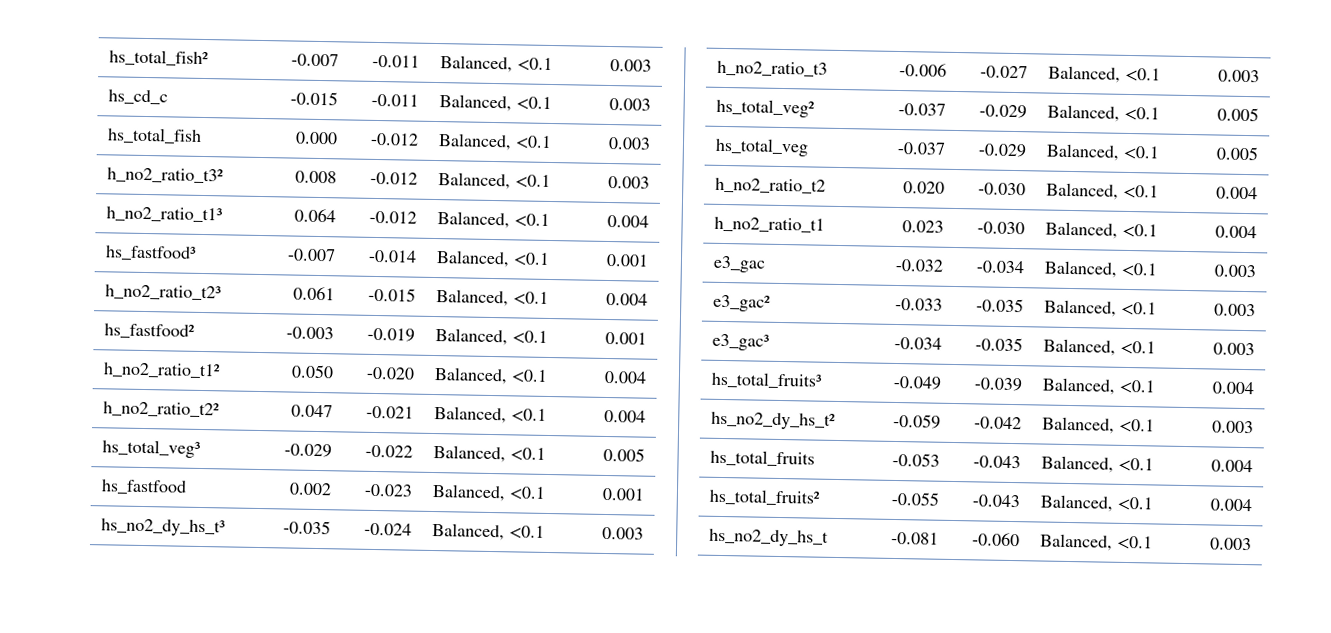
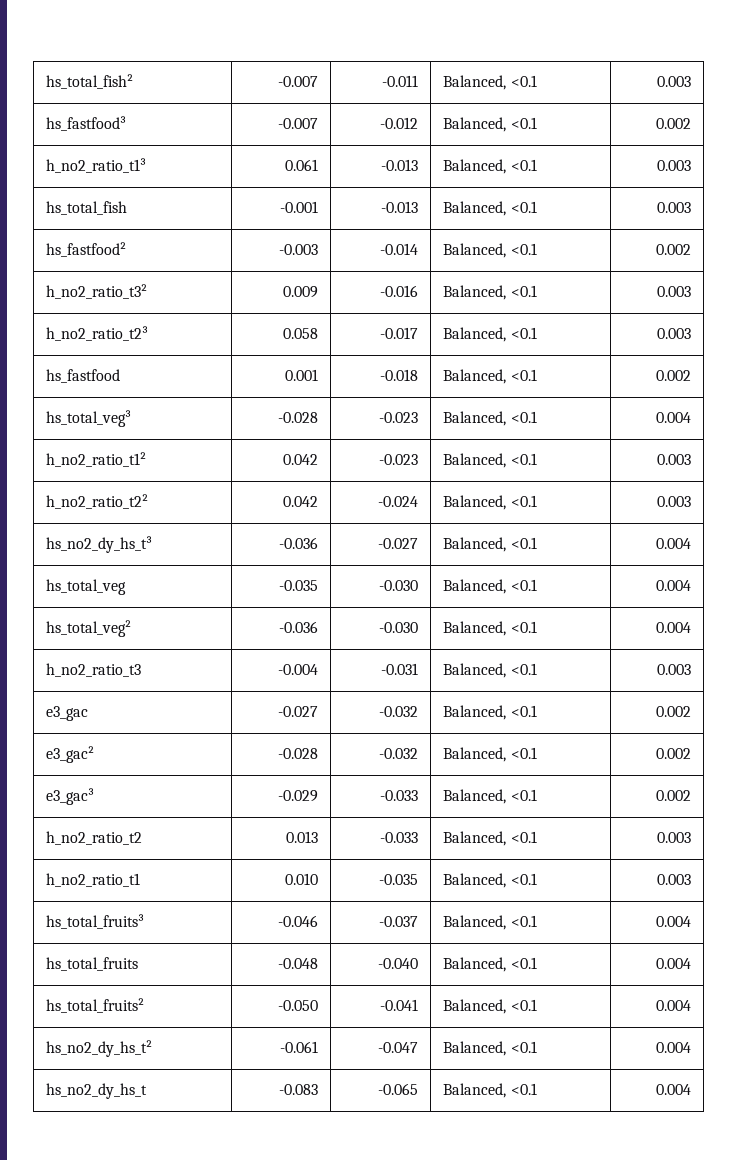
[107,89,168,105] [290,91,339,106] [371,93,420,107] hs_cd_c | -0.015 | -0.011 -> [46,116,128,131] [277,118,318,129] [379,117,418,129] [443,117,537,132] [655,118,691,129] [46,158,148,173] [284,159,318,171] [380,159,418,171] hs_fastfood³ | -0.007 | -0.012 | Balanced, <0.1 | 0.002 // h_no2_ratio_t1³ | 0.061 | -0.013
[295,131,339,145] [370,132,420,146] [437,133,552,151] [608,136,652,150] 0.000 | -0.012 | Balanced, <0.1 | 0.003 -> [279,201,318,213] [380,201,418,213] [443,201,537,216] [656,202,691,213] [46,242,128,257] [278,244,318,255] [379,243,418,255] [443,243,537,258] [655,244,691,255] -0.001 | -0.013 | Balanced, <0.1 | 0.003 // hs_fastfood² | -0.003 | -0.014 | Balanced, <0.1 | 0.002
[295,170,338,184] [370,171,419,185] [437,172,551,190] [608,175,651,189] [105,206,223,223] [294,208,337,223] [369,210,418,224] [436,211,550,229] [607,214,650,228] [104,245,197,261] [287,248,337,262] [368,249,418,263] [435,250,550,268] [606,253,650,267] [104,284,222,301] [293,286,336,301] [368,287,417,302] [435,289,549,307] [606,292,649,306] [103,323,195,339] [286,326,335,340] [367,327,416,342] [434,328,548,346] [605,331,648,345] [102,362,221,379] [291,364,335,379] [366,366,416,380] [433,367,548,385] [604,370,648,384] [102,401,220,418] [291,404,334,418] [366,405,415,419] [433,406,547,424] [604,409,647,423] [101,439,201,458] [284,443,333,458] [365,444,414,458] [432,444,546,463] [603,447,646,462] [100,479,187,495] [289,482,333,496] [364,483,414,497] [431,483,546,502] [602,487,646,501] [100,518,226,537] [283,520,332,535] 0.008 | -0.012 | Balanced, <0.1 | 0.003 // h_no2_ratio_t1³ | 0.064 | -0.012 | Balanced, <0.1 | 0.004 // hs_fastfood³ | -0.007 | -0.014 | Balanced, <0.1 | 0.001 // h_no2_ratio_t2³ | 0.061 | -0.015 | Balanced, <0.1 | 0.004 // hs_fastfood² | -0.003 | -0.019 | Balanced, <0.1 | 0.001 // h_no2_ratio_t1² | 0.050 | -0.020 | Balanced, <0.1 | 0.004 // h_no2_ratio_t2² | 0.047 | -0.021 | Balanced, <0.1 | 0.004 // hs_total_veg³ | -0.029 | -0.022 | Balanced, <0.1 | 0.005 // hs_fastfood | 0.002 | -0.023 | Balanced, <0.1 | 0.001 // hs_no2_dy_hs_t³ | -0.035 -> [282,286,318,298] [379,285,418,297] [443,285,537,300] [656,286,691,297] [46,326,150,341] [282,328,318,339] [379,327,418,339] [443,327,537,342] [656,328,691,339] [46,369,121,383] [284,369,318,381] [379,369,418,381] [443,369,537,384] [655,370,691,381] [46,410,133,427] [277,412,318,423] [378,412,418,423] [443,411,537,426] [655,412,691,423] [46,452,148,467] [282,454,318,465] [378,454,418,465] [443,453,537,468] [656,454,691,465] [46,494,150,509] [282,496,318,507] 0.009 | -0.016 | Balanced, <0.1 | 0.003 // h_no2_ratio_t2³ | 0.058 | -0.017 | Balanced, <0.1 | 0.003 // hs_fastfood | 0.001 | -0.018 | Balanced, <0.1 | 0.002 // hs_total_veg³ | -0.028 | -0.023 | Balanced, <0.1 | 0.004 // h_no2_ratio_t1² | 0.042 | -0.023 | Balanced, <0.1 | 0.003 // h_no2_ratio_t2² | 0.042
[716,60,828,77] [899,63,948,77] h_no2_ratio_t3 | -0.006 -> [46,536,154,553] [278,537,318,549] hs_no2_dy_hs_t³ | -0.036
[1218,69,1261,83] [715,98,815,118] [898,102,947,116] [979,104,1028,119] [1046,104,1160,122] [1217,107,1260,122] [714,137,809,157] [897,141,947,155] [978,143,1028,158] [1045,143,1160,161] [1216,146,1260,161] [714,177,826,194] [903,181,946,194] [978,182,1027,196] [1045,182,1159,200] [1216,186,1259,200] [713,216,825,233] [902,220,945,233] [977,221,1026,235] [1044,221,1158,239] [1215,225,1258,239] [712,255,766,273] [895,258,945,272] [976,260,1026,274] [1043,260,1157,278] [1214,264,1257,278] [712,294,771,312] [895,297,944,311] [976,298,1025,313] [1043,299,1157,317] [1214,303,1257,317] [711,333,770,351] [894,336,943,350] 0.003 // hs_total_veg² | -0.037 | -0.029 | Balanced, <0.1 | 0.005 // hs_total_veg | -0.037 | -0.029 | Balanced, <0.1 | 0.005 // h_no2_ratio_t2 | 0.020 | -0.030 | Balanced, <0.1 | 0.004 // h_no2_ratio_t1 | 0.023 | -0.030 | Balanced, <0.1 | 0.004 // e3_gac | -0.032 | -0.034 | Balanced, <0.1 | 0.003 // e3_gac² | -0.033 | -0.035 | Balanced, <0.1 | 0.003 // e3_gac³ | -0.034 -> [655,538,691,549] [46,579,127,595] [278,580,318,591] [378,580,418,591] [443,579,537,594] [655,580,691,591] [46,620,133,637] [278,621,318,633] [378,622,418,633] [443,621,537,636] [655,622,691,633] [46,663,142,677] [277,664,318,675] [380,663,418,675] [443,663,537,678] [656,664,691,675] [46,706,89,721] [277,706,318,717] [378,706,418,717] [443,705,537,720] [655,706,691,717] [46,746,96,763] [277,748,318,759] [378,748,418,759] [443,747,537,762] [655,748,691,759] [46,788,96,805] [277,790,318,802] [379,790,418,801] [443,789,537,804] [655,790,691,801] [46,831,143,845] [285,831,318,843] [379,832,418,843] [443,831,537,846] [656,832,691,843] [46,873,141,887] [284,873,318,885] 0.004 // hs_total_veg | -0.035 | -0.030 | Balanced, <0.1 | 0.004 // hs_total_veg² | -0.036 | -0.030 | Balanced, <0.1 | 0.004 // h_no2_ratio_t3 | -0.004 | -0.031 | Balanced, <0.1 | 0.003 // e3_gac | -0.027 | -0.032 | Balanced, <0.1 | 0.002 // e3_gac² | -0.028 | -0.032 | Balanced, <0.1 | 0.002 // e3_gac³ | -0.029 | -0.033 | Balanced, <0.1 | 0.002 // h_no2_ratio_t2 | 0.013 | -0.033 | Balanced, <0.1 | 0.003 // h_no2_ratio_t1 | 0.010
[893,375,942,390] [974,377,1023,392] [1041,377,1155,395] [1212,381,1255,395] [710,411,836,430] [893,413,942,429] [974,416,1023,430] [1041,416,1155,434] [1212,420,1255,434] [709,449,815,467] [892,452,941,467] [973,455,1022,469] [1040,455,1154,473] [1211,459,1254,473] [708,488,821,506] [891,491,940,506] [972,494,1021,508] -0.049 | -0.039 | Balanced, <0.1 | 0.004 // hs_no2_dy_hs_t² | -0.059 | -0.042 | Balanced, <0.1 | 0.003 // hs_total_fruits | -0.053 | -0.043 | Balanced, <0.1 | 0.004 // hs_total_fruits² | -0.055 | -0.043 -> [277,915,318,927] [378,916,418,927] [443,915,537,930] [655,916,691,927] [46,957,139,971] [277,958,318,969] [377,958,418,969] [443,957,537,972] [655,958,691,969] [46,998,146,1013] [277,1000,318,1011] [379,999,418,1011] [443,999,537,1014] [655,1000,691,1011] [46,1040,154,1057] [279,1041,318,1053] [377,1042,418,1053] -0.046 | -0.037 | Balanced, <0.1 | 0.004 // hs_total_fruits | -0.048 | -0.040 | Balanced, <0.1 | 0.004 // hs_total_fruits² | -0.050 | -0.041 | Balanced, <0.1 | 0.004 // hs_no2_dy_hs_t² | -0.061 | -0.047
[891,531,940,545] [972,532,1021,547] [1039,533,1153,551] [1210,537,1253,551] -0.081 | -0.060 | Balanced, <0.1 | 0.003 -> [278,1084,318,1095] [377,1083,418,1095] [443,1083,537,1098] [655,1084,691,1095] -0.083 | -0.065 | Balanced, <0.1 | 0.004

